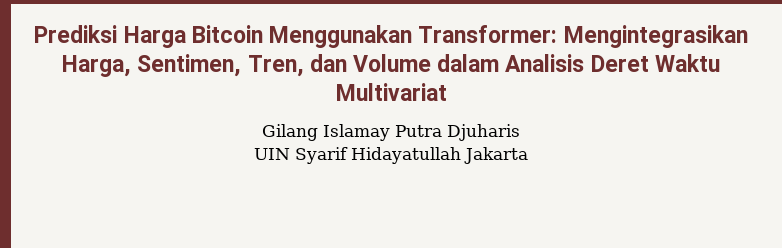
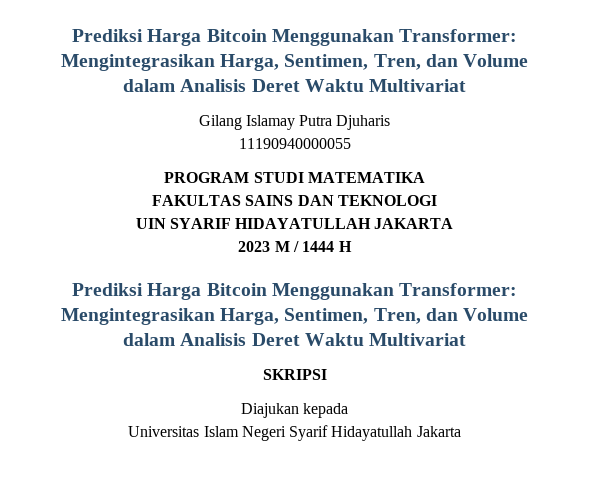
[254,148,290,160] UIN -> [238,138,351,149] [164,172,425,183] [152,195,437,206] [135,218,454,229] [238,241,352,252] [71,283,518,300] [60,308,529,325] [122,333,467,346] [262,369,327,380] [240,403,349,418] [128,426,286,441] 11190940000055 // PROGRAM STUDI MATEMATIKA // FAKULTAS SAINS DAN TEKNOLOGI // UIN SYARIF HIDAYATULLAH JAKARTA // 2023 M / 1444 H // Prediksi Harga Bitcoin Menggunakan Transformer: Mengintegrasikan Harga, Sentimen, Tren, dan Volume dalam Analisis Deret Waktu Multivariat // SKRIPSI // Diajukan kepada // Universitas Islam Negeri

